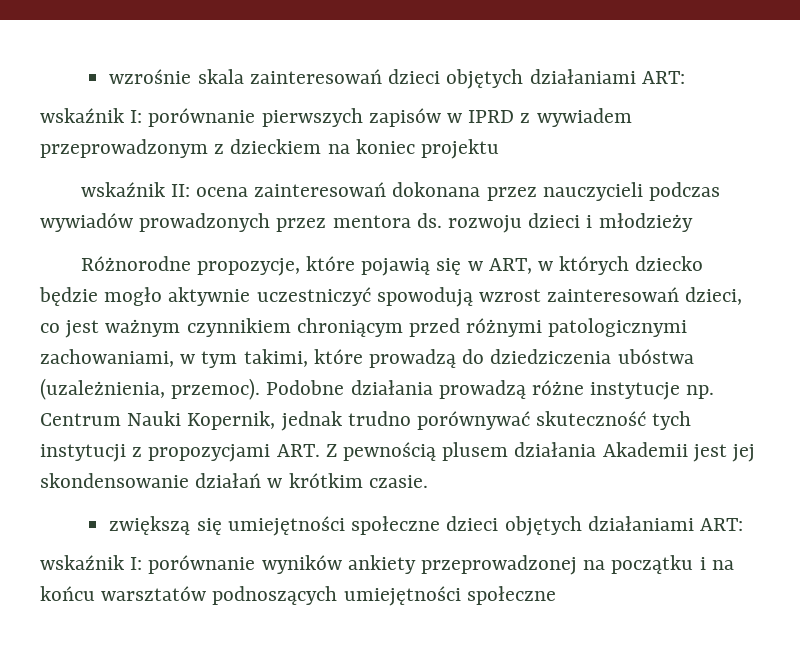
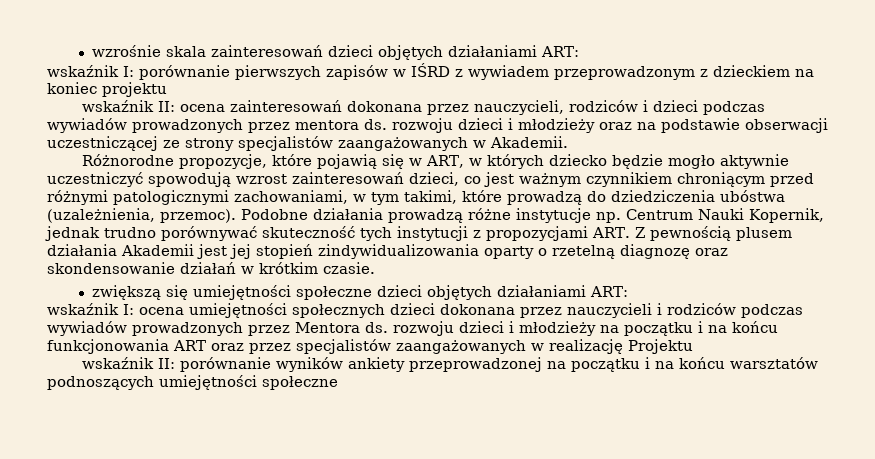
[468,110,515,123] IPRD -> [411,63,450,77] IŚRD
[542,182,643,201] nauczycieli -> [473,100,698,115] nauczycieli, rodziców i dzieci
(693, 222) none -> [599,118,828,133] [47,136,568,151] oraz na podstawie obserwacji uczestniczącej ze strony specjalistów zaangażowanych w Akademii.
(756, 453) none -> [256,244,728,259] stopień zindywidualizowania oparty o rzetelną diagnozę oraz
(143, 563) none -> [139,303,803,318] [47,321,778,336] [47,339,693,354] [81,357,175,369] ocena umiejętności społecznych dzieci dokonana przez nauczycieli i rodziców podczas wywiadów prowadzonych przez Mentora ds. rozwoju dzieci i młodzieży na początku i na końcu funkcjonowania ART oraz przez specjalistów zaangażowanych w realizację Projektu // wskaźnik II:

